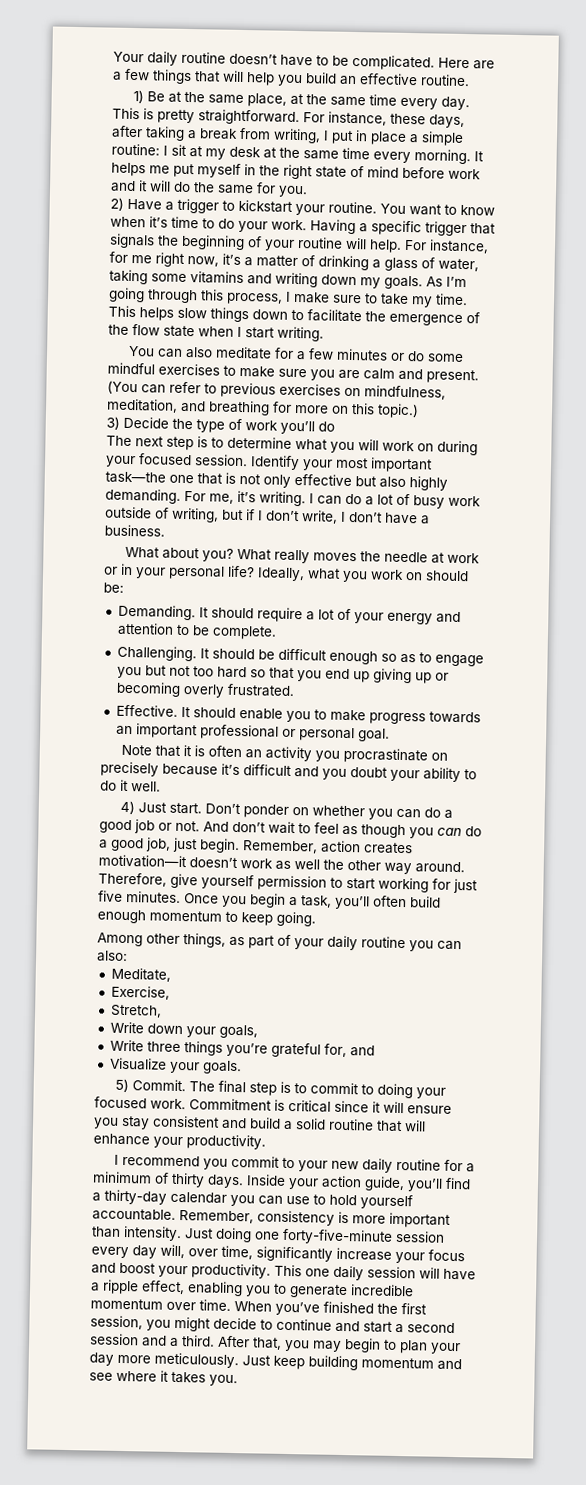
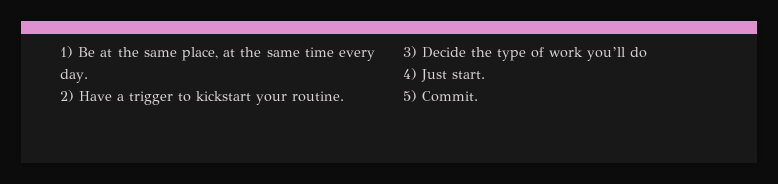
[113,51,495,71] [112,68,470,87] Your daily routine doesn’t have to be complicated. Here are a few things that will help you build an effective routine. // -> (60, 52) none
[112,107,465,129] [111,125,464,146] [111,143,484,165] [111,162,481,180] [110,180,308,198] This is pretty straightforward. For instance, these days, after taking a break from writing, I put in place a simple routine: I sit at my desk at the same time every morning. It helps me put myself in the right state of mind before work and it will do the same for you. -> (88, 76) none
[380,203,495,216] [110,216,496,237] [109,233,489,254] [109,251,479,272] [109,269,467,290] [108,287,468,308] [108,305,480,327] [108,324,324,342] [128,345,465,363] [107,362,479,384] [107,380,446,400] [106,398,419,419] You want to know when it’s time to do your work. Having a specific trigger that signals the beginning of your routine will help. For instance, for me right now, it’s a matter of drinking a glass of water, taking some vitamins and writing down my goals. As I’m going through this process, I make sure to take my time. This helps slow things down to facilitate the emergence of the flow state when I start writing. // You can also meditate for a few minutes or do some mindful exercises to make sure you are calm and present. (You can refer to previous exercises on mindfulness, meditation, and breathing for more on this topic.) -> (344, 96) none
[106,435,478,456] [105,453,433,473] [105,471,448,491] [105,488,481,509] [105,506,430,525] [104,524,165,537] [125,546,481,564] [104,563,469,583] [103,582,124,593] [117,604,461,625] [116,622,277,640] [116,645,484,667] [116,665,449,684] [115,681,295,698] [115,704,481,725] [115,723,390,742] [121,744,449,764] [100,761,477,783] [100,779,161,792] [120,800,454,820] [99,819,482,839] [99,837,413,855] [98,854,465,875] [98,872,478,894] [98,890,441,910] [97,909,316,927] [97,932,462,952] [96,950,128,963] [110,967,171,982] [110,985,170,1000] [109,1004,162,1018] [109,1021,258,1039] [109,1039,375,1058] [109,1057,242,1075] [115,1078,447,1099] [94,1096,452,1114] [93,1115,426,1133] [93,1133,266,1150] [114,1154,476,1173] [92,1171,471,1192] [92,1189,413,1210] [92,1208,451,1228] [91,1226,445,1245] [91,1244,465,1264] [91,1262,476,1281] [91,1279,414,1299] [90,1298,427,1316] [90,1315,455,1334] [90,1333,461,1355] [89,1352,462,1371] [89,1370,238,1387] The next step is to determine what you will work on during your focused session. Identify your most important task—the one that is not only effective but also highly demanding. For me, it’s writing. I can do a lot of busy work outside of writing, but if I don’t write, I don’t have a business. // What about you? What really moves the needle at work or in your personal life? Ideally, what you work on should be: // Demanding. It should require a lot of your energy and attention to be complete. // Challenging. It should be difficult enough so as to engage you but not too hard so that you end up giving up or becoming overly frustrated. // Effective. It should enable you to make progress towards an important professional or personal goal. // Note that it is often an activity you procrastinate on precisely because it’s difficult and you doubt your ability to do it well. // 4) Just start. Don’t ponder on whether you can do a good job or not. And don’t wait to feel as though you can do a good job, just begin. Remember, action creates motivation—it doesn’t work as well the other way around. Therefore, give yourself permission to start working for just five minutes. Once you begin a task, you’ll often build enough momentum to keep going. // Among other things, as part of your daily routine you can also: // Meditate, // Exercise, // Stretch, // Write down your goals, // Write three things you’re grateful for, and // Visualize your goals. // 5) Commit. The final step is to commit to doing your focused work. Commitment is critical since it will ensure you stay consistent and build a solid routine that will enhance your productivity. // I recommend you commit to your new daily routine for a minimum of thirty days. Inside your action guide, you’ll find a thirty-day calendar you can use to hold yourself accountable. Remember, consistency is more important than intensity. Just doing one forty-five-minute session every day will, over time, significantly increase your focus and boost your productivity. This one daily session will have a ripple effect, enabling you to generate incredible momentum over time. When you’ve finished the first session, you might decide to continue and start a second session and a third. After that, you may begin to plan your day more meticulously. Just keep building momentum and see where it takes you. -> [403,68,485,82] [403,90,478,102] 4) Just start. // 5) Commit.

